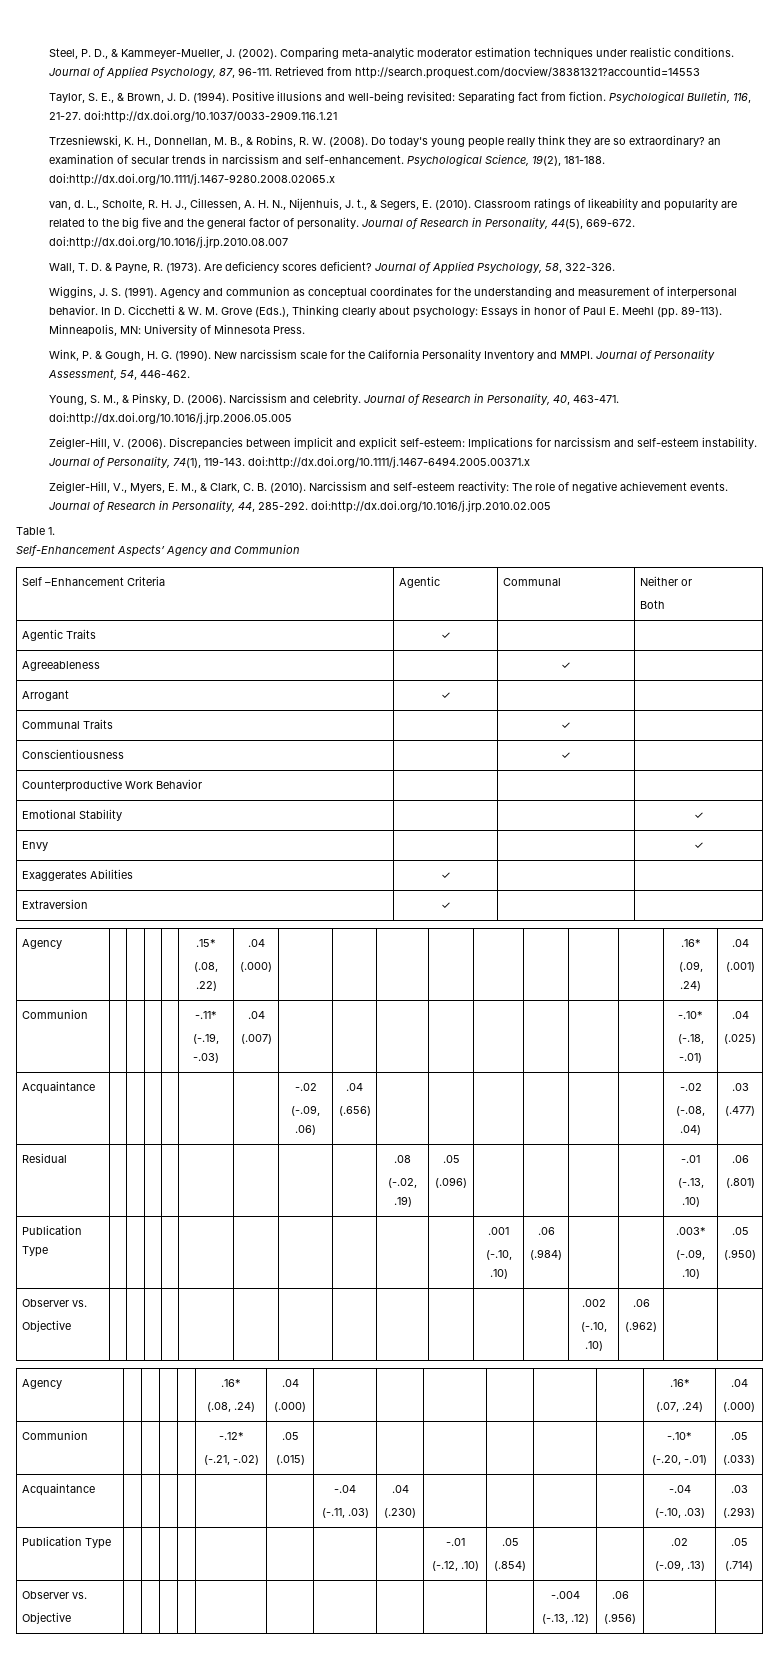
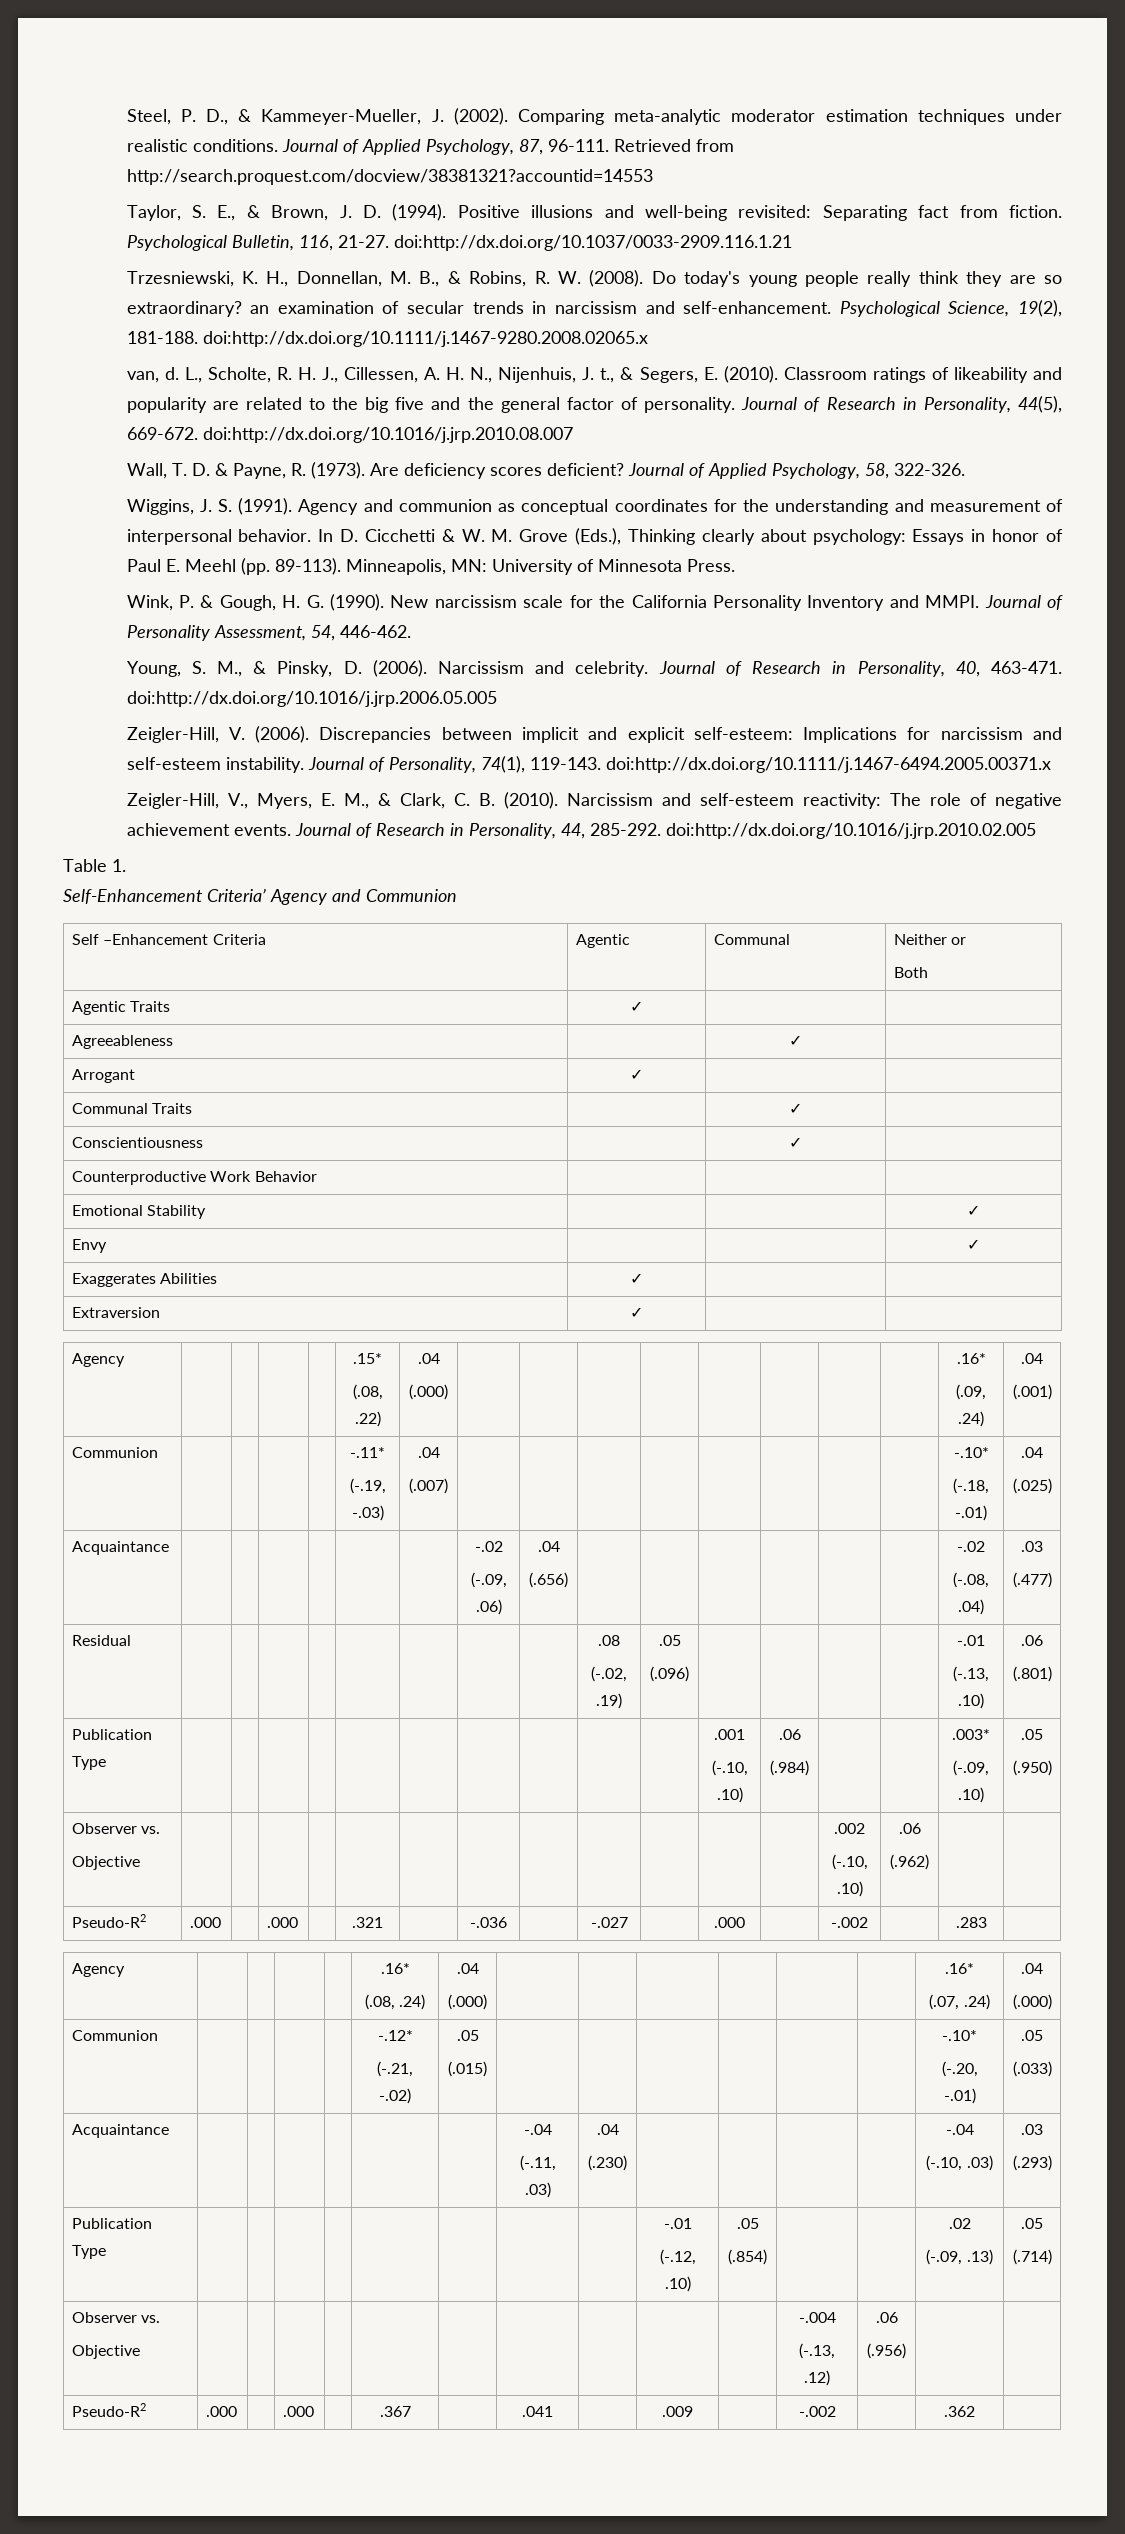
[117,545,165,557] Aspects’ -> [207,888,266,902] Criteria’
(657, 1326) none -> [71,1914,146,1928] [189,1917,221,1928] [266,1917,298,1928] [352,1917,383,1928] [470,1917,507,1928] [590,1917,628,1928] [714,1917,745,1928] [831,1917,868,1928] [955,1917,987,1928] // Pseudo-R2 | .000 | | .000 | | .321 | | -.036 | | -.027 | | .000 | | -.002 | | .283 |
(636, 1618) none -> [71,2403,146,2417] [205,2406,237,2417] [282,2406,314,2417] [379,2406,411,2417] [522,2406,553,2417] [662,2406,693,2417] [798,2406,836,2417] [944,2406,975,2417] // Pseudo-R2 | .000 | | .000 | | .367 | | .041 | | .009 | | -.002 | | .362 |

